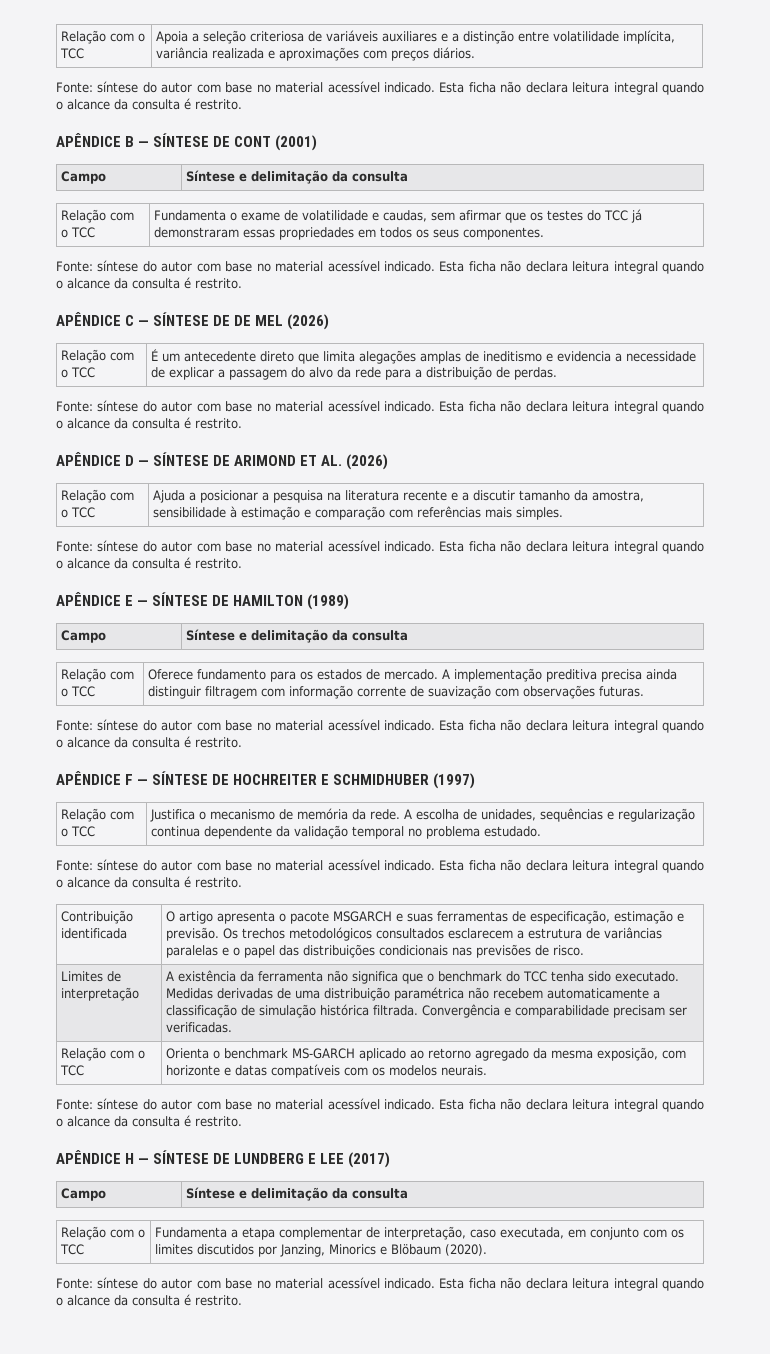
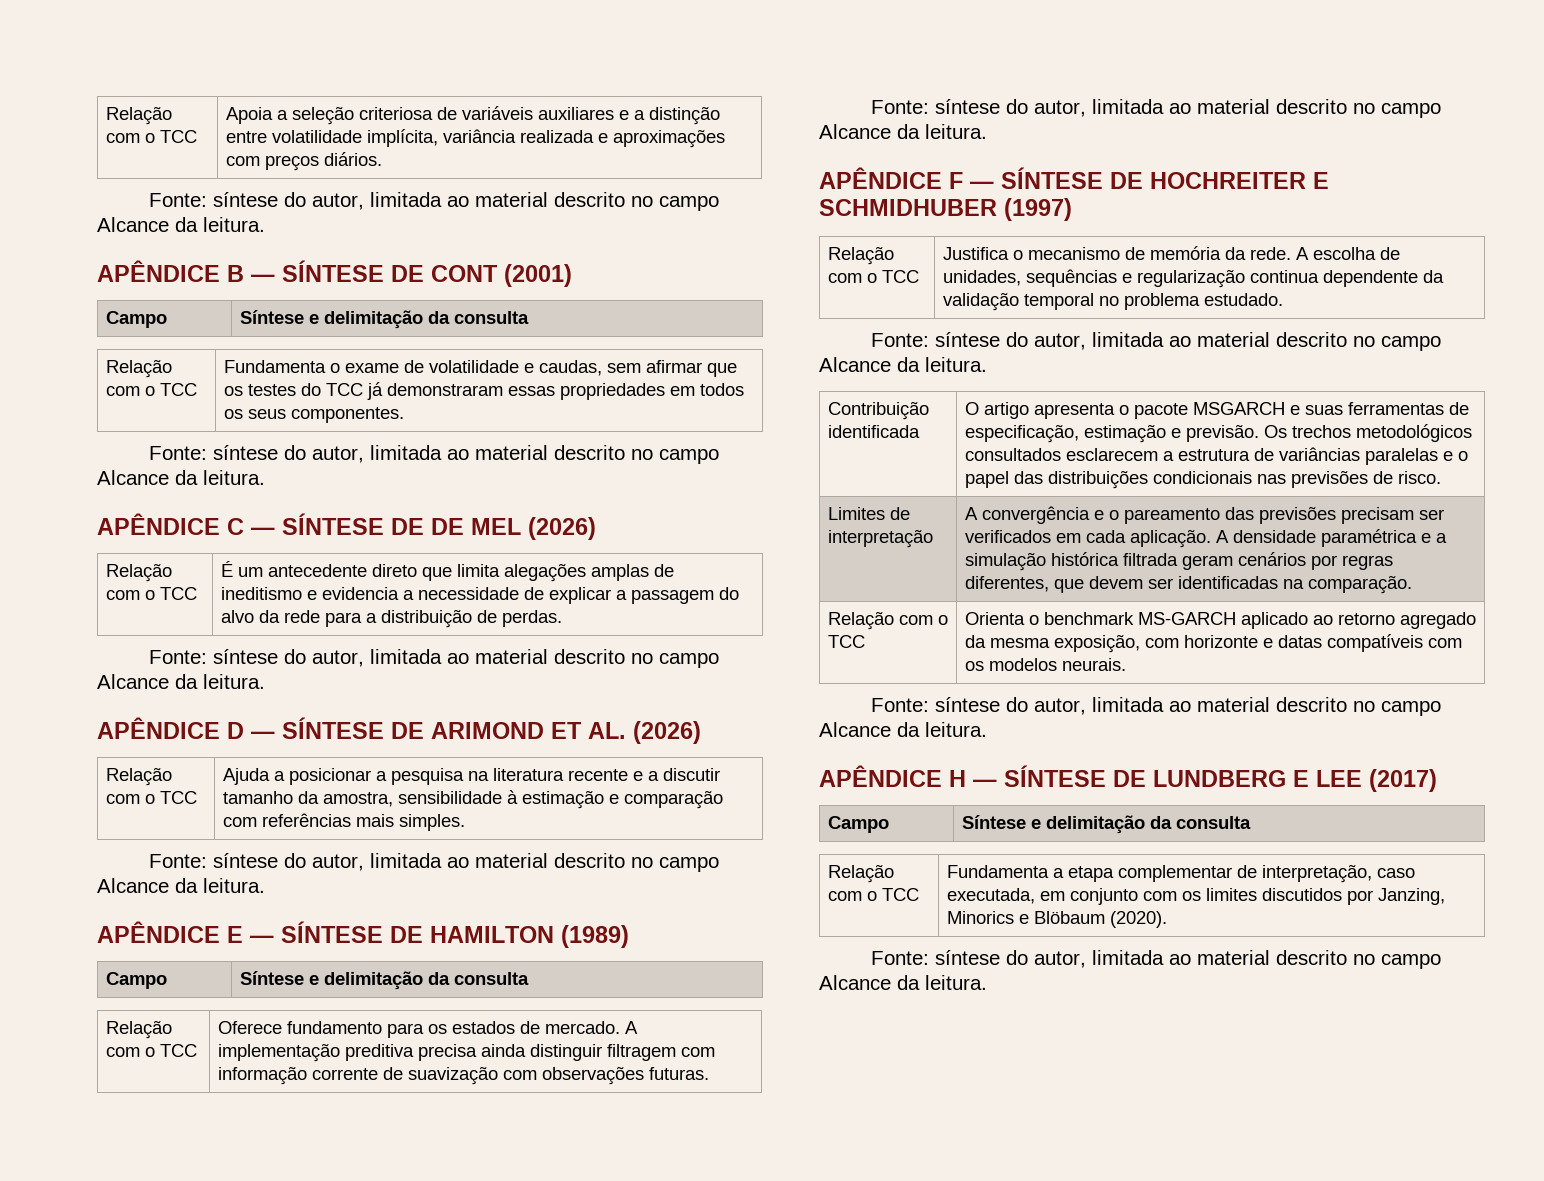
[161,81,704,95] [56,98,242,110] autor com base no material acessível indicado. Esta ficha não declara leitura integral quando o alcance da consulta é restrito. -> [312,192,720,211] [97,217,265,232] autor, limitada ao material descrito no campo Alcance da leitura.
[161,260,704,274] [56,277,242,289] autor com base no material acessível indicado. Esta ficha não declara leitura integral quando o alcance da consulta é restrito. -> [312,445,720,464] [97,470,265,485] autor, limitada ao material descrito no campo Alcance da leitura.
[161,400,704,414] [56,417,242,429] autor com base no material acessível indicado. Esta ficha não declara leitura integral quando o alcance da consulta é restrito. -> [312,649,720,668] [97,674,265,689] autor, limitada ao material descrito no campo Alcance da leitura.
[161,540,704,554] [56,557,242,569] autor com base no material acessível indicado. Esta ficha não declara leitura integral quando o alcance da consulta é restrito. -> [312,853,720,872] [97,878,265,893] autor, limitada ao material descrito no campo Alcance da leitura.
[161,719,704,733] [56,736,242,748] autor com base no material acessível indicado. Esta ficha não declara leitura integral quando o alcance da consulta é restrito. -> [1034,99,1442,118] [819,124,987,139] autor, limitada ao material descrito no campo Alcance da leitura.
[161,859,704,873] [56,876,242,888] autor com base no material acessível indicado. Esta ficha não declara leitura integral quando o alcance da consulta é restrito. -> [1034,332,1442,351] [819,357,987,372] autor, limitada ao material descrito no campo Alcance da leitura.
[178,970,680,984] [166,987,661,1001] [166,1004,688,1018] [166,1022,233,1033] existência da ferramenta não significa que o benchmark do TCC tenha sido executado. Medidas derivadas de uma distribuição paramétrica não recebem automaticamente a classificação de simulação histórica filtrada. Convergência e comparabilidade precisam ser verificadas. -> [981,506,1444,524] [964,529,1447,548] [964,552,1393,571] [964,575,1412,594] convergência e o pareamento das previsões precisam ser verificados em cada aplicação. A densidade paramétrica e a simulação histórica filtrada geram cenários por regras diferentes, que devem ser identificadas na comparação.
[161,1098,704,1112] [56,1115,242,1127] autor com base no material acessível indicado. Esta ficha não declara leitura integral quando o alcance da consulta é restrito. -> [1034,697,1442,716] [819,722,987,737] autor, limitada ao material descrito no campo Alcance da leitura.
[161,1277,704,1291] [56,1294,242,1306] autor com base no material acessível indicado. Esta ficha não declara leitura integral quando o alcance da consulta é restrito. -> [1034,950,1442,969] [819,975,987,990] autor, limitada ao material descrito no campo Alcance da leitura.

